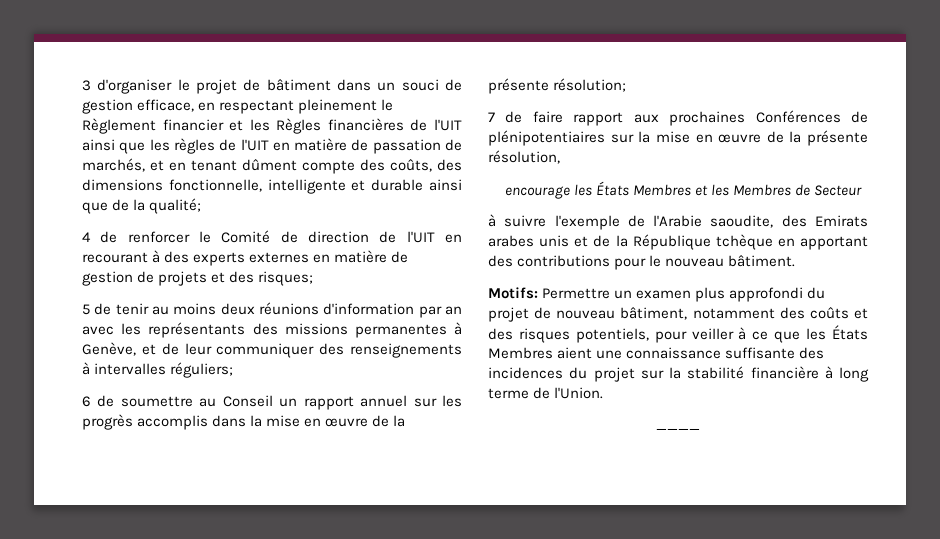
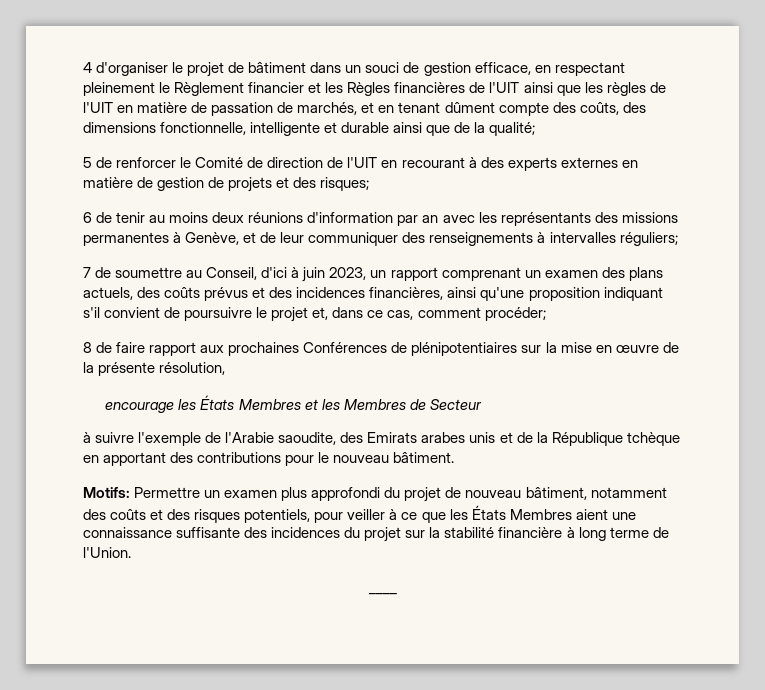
[82,80,91,91] 3 -> [83,62,92,73] 4
[82,232,91,242] 4 -> [83,157,92,168] 5
[82,304,90,315] 5 -> [83,212,92,223] 6
[82,396,91,407] 6 -> [83,267,91,278] 7
[222,395,463,410] [82,414,406,430] [488,78,627,94] [488,112,495,122] Conseil un rapport annuel sur les progrès accomplis dans la mise en œuvre de la présente résolution; // 7 -> [206,267,663,282] [83,287,663,301] [83,307,546,322] [83,342,92,353] Conseil, d'ici à juin 2023, un rapport comprenant un examen des plans actuels, des coûts prévus et des incidences financières, ainsi qu'une proposition indiquant s'il convient de poursuivre le projet et, dans ce cas, comment procéder; // 8

